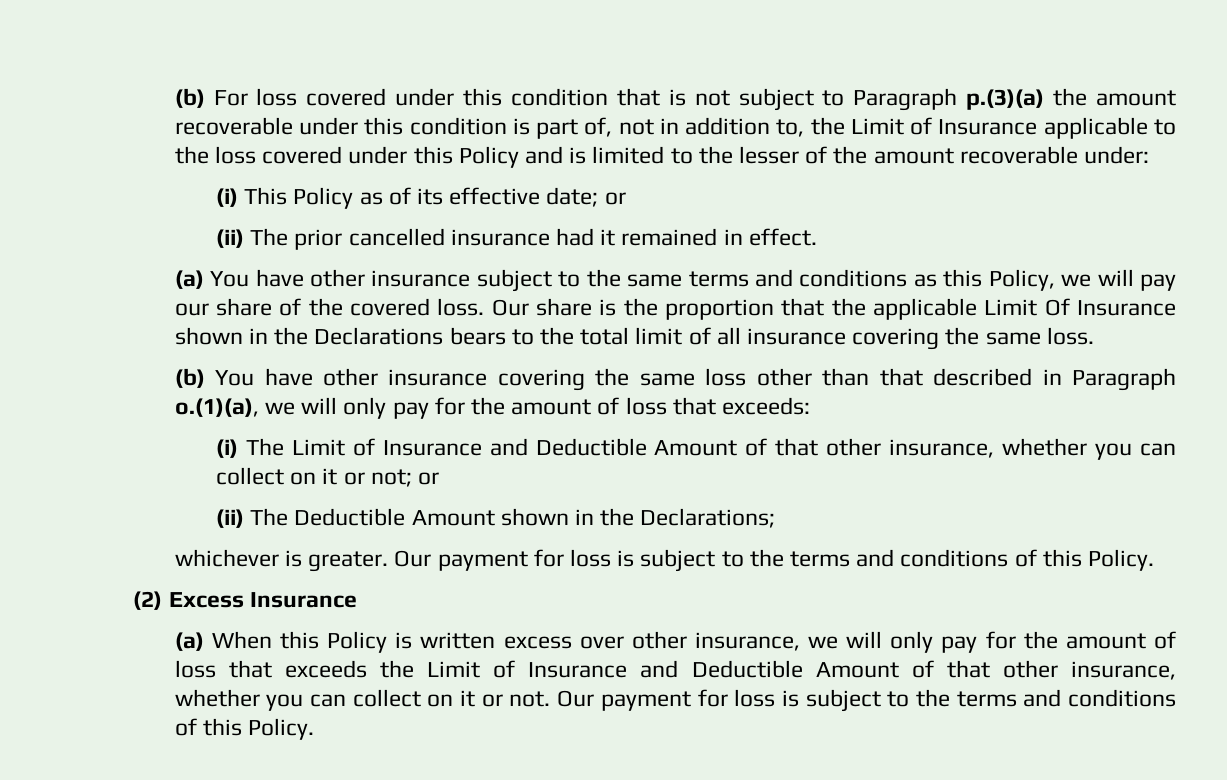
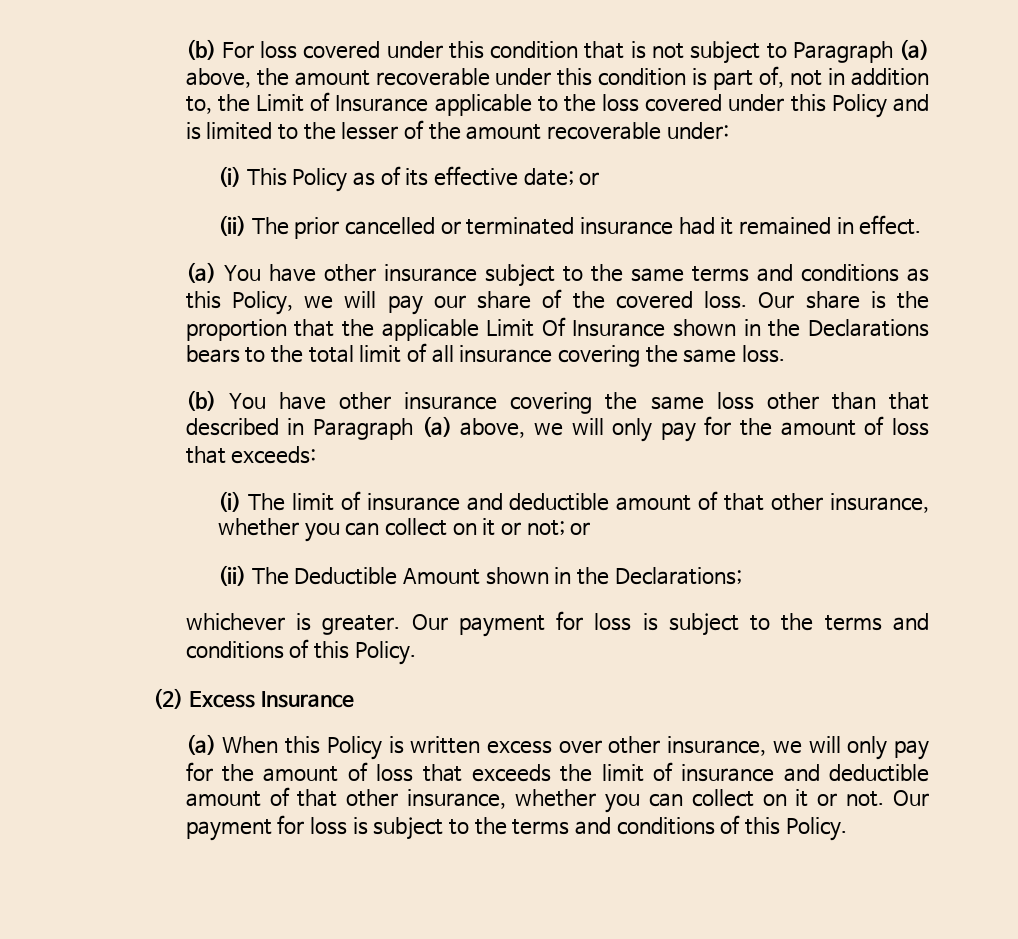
[966,89,1045,110] p.(3)(a) -> [898,39,929,60] [185,68,251,88] (a) above,
(445, 237) none -> [440,217,575,235] or terminated
[174,398,259,417] o.(1)(a), -> [421,416,526,438] (a) above,
[291,438,738,456] Limit of Insurance and Deductible Amount -> [291,491,692,511] limit of insurance and deductible amount
[427,660,899,678] Limit of Insurance and Deductible Amount -> [601,762,930,782] [185,791,261,807] limit of insurance and deductible amount

